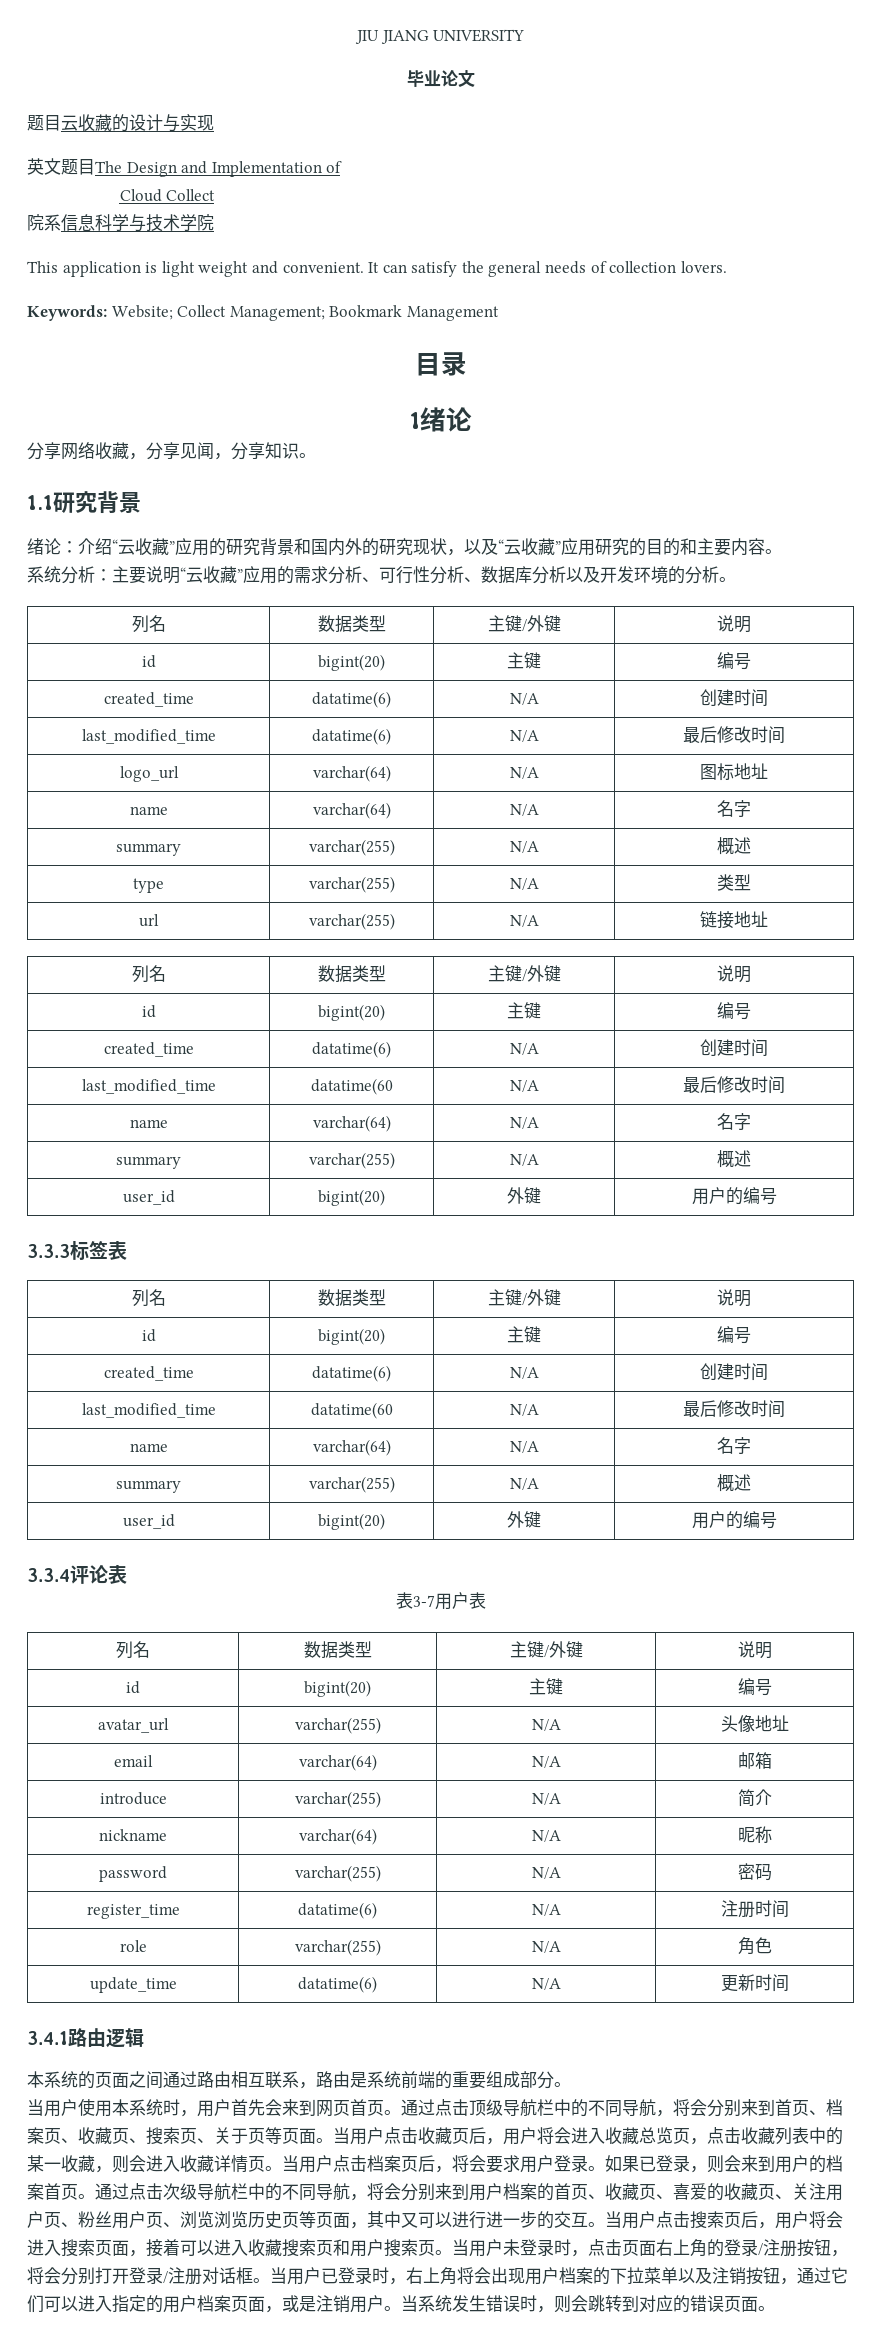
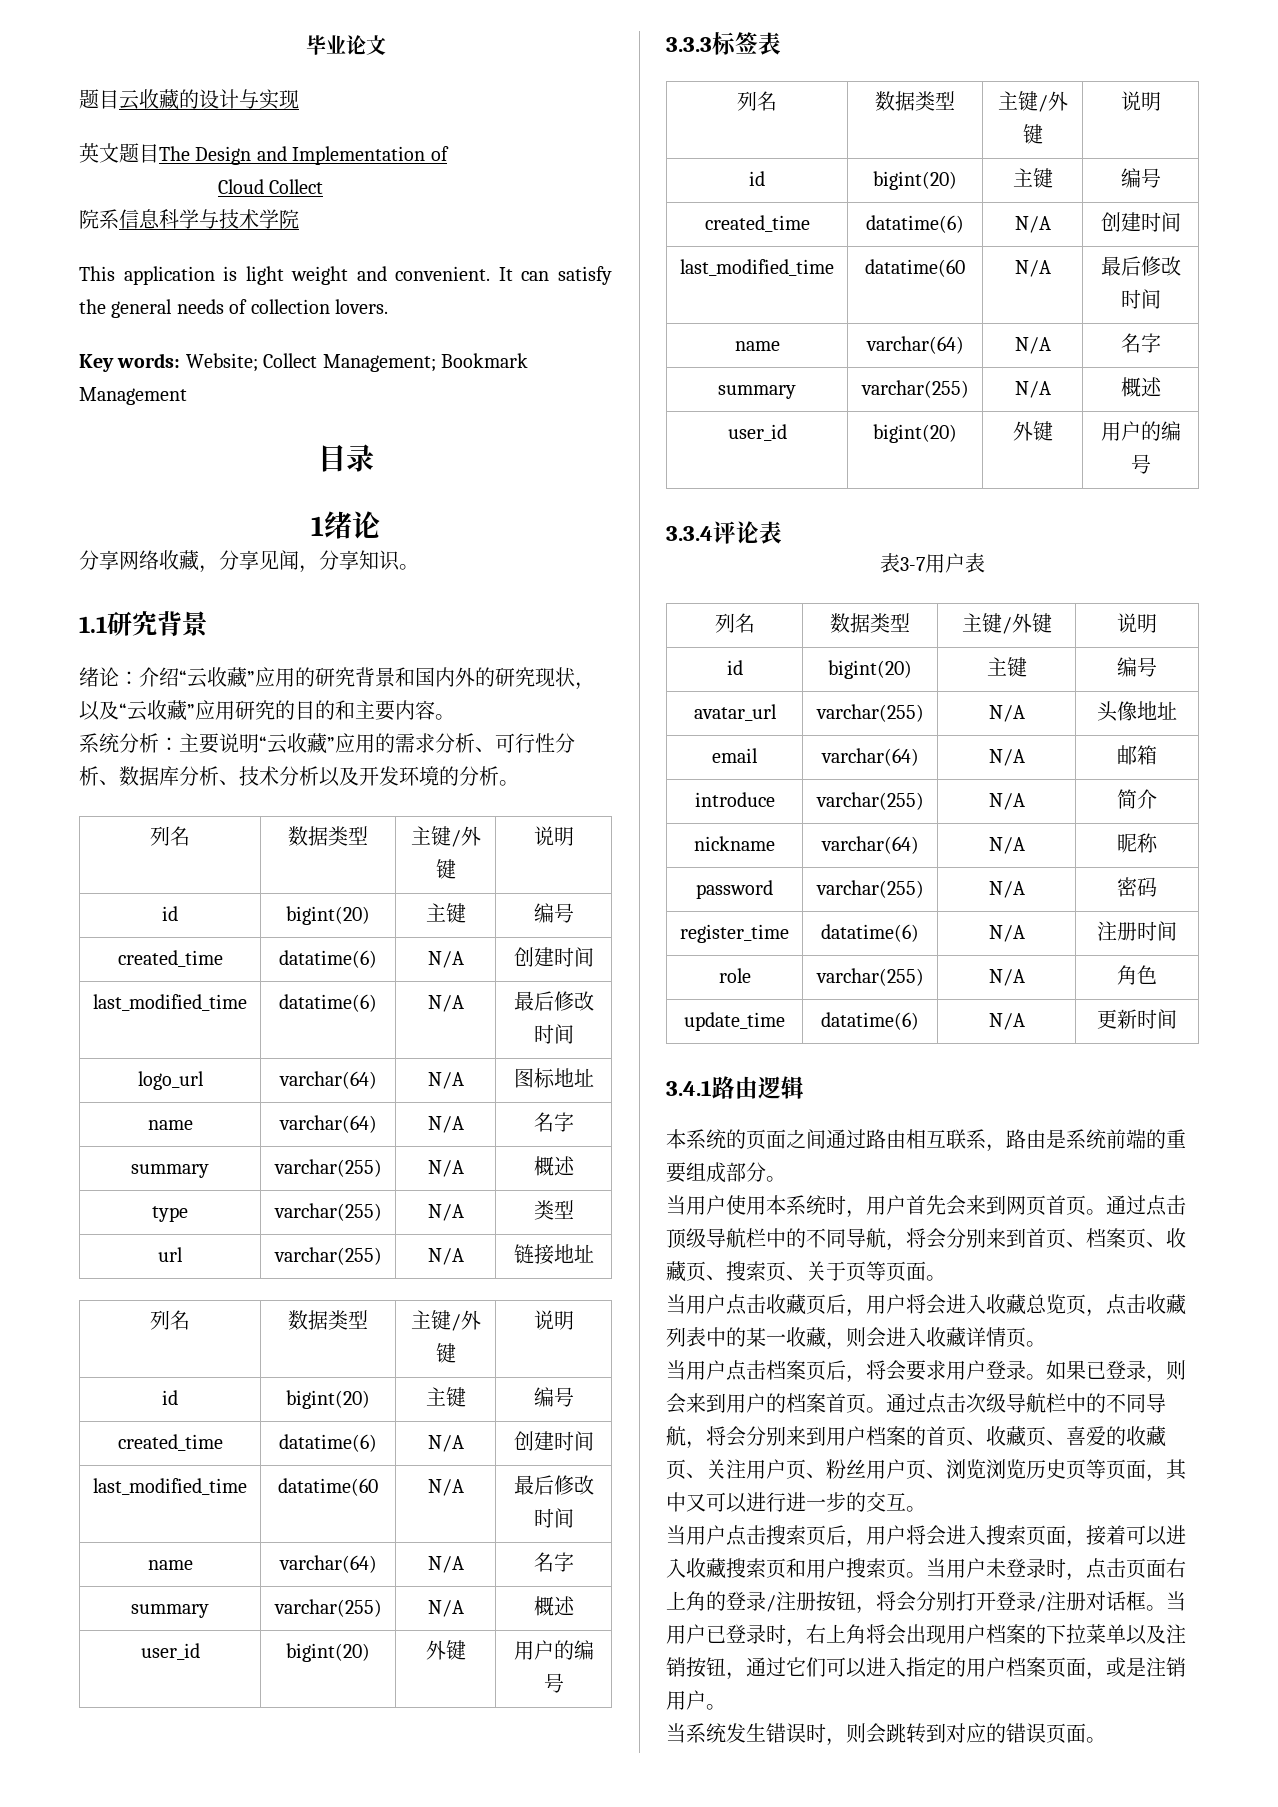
[354,29,525,44] JIU JIANG UNIVERSITY // -> (305, 45) none
[27,305,107,321] Keywords: -> [79,353,181,372] Key words:
(566, 574) none -> [219,766,319,786] 、技术分析
(333, 2140) none -> (946, 1278) //
(282, 2168) none -> (1046, 1344) //
(605, 2224) none -> (926, 1509) //
(401, 2308) none -> (726, 1707) //

